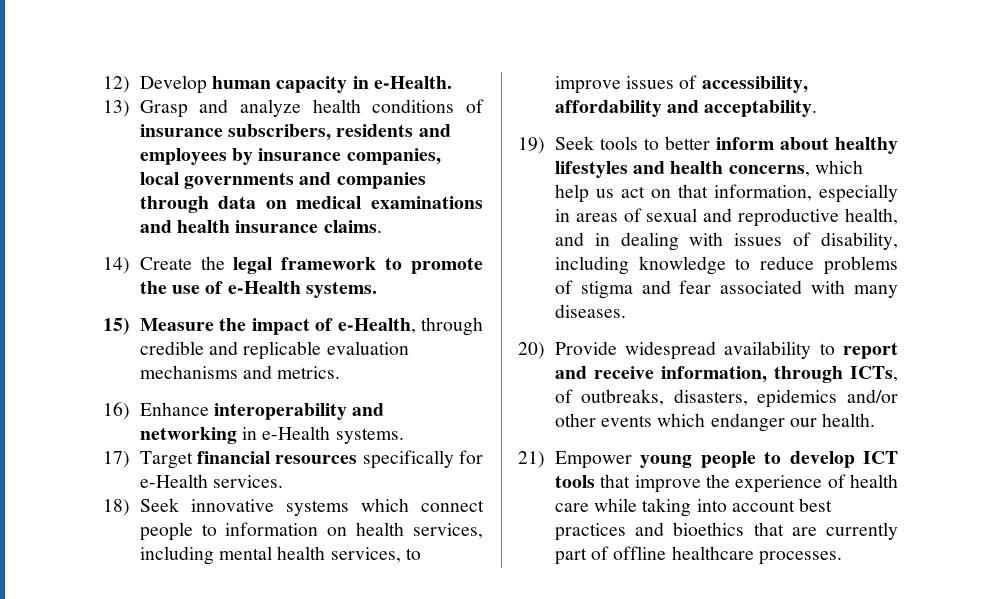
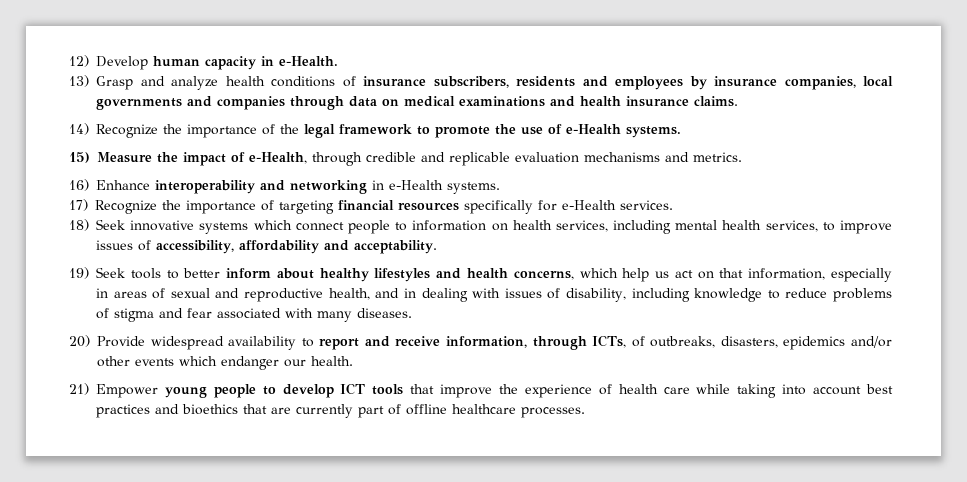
[139,257,192,270] Create -> [96,124,275,138] Recognize the importance of
[139,451,193,469] Target -> [95,200,334,214] Recognize the importance of targeting

